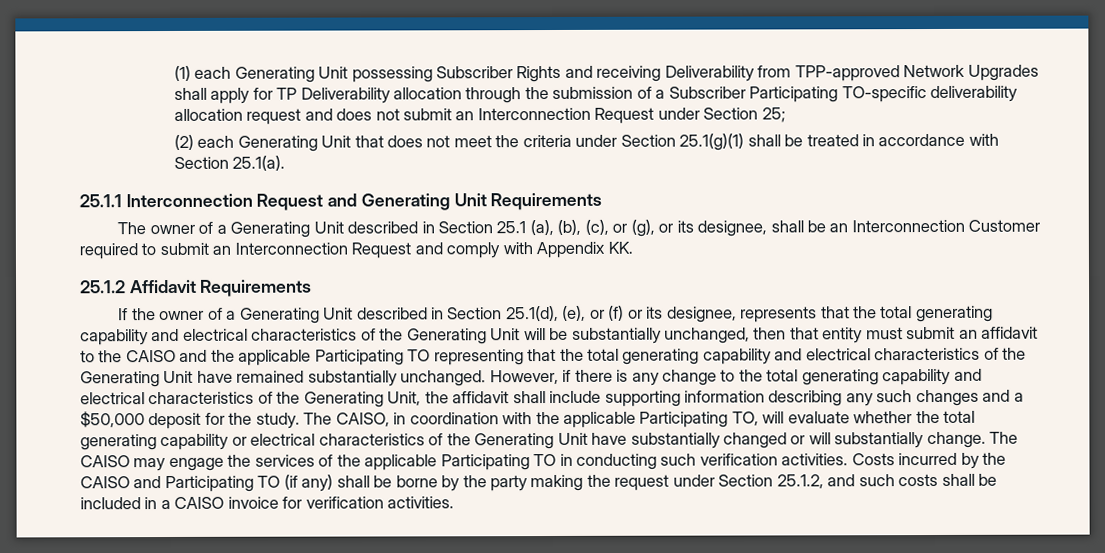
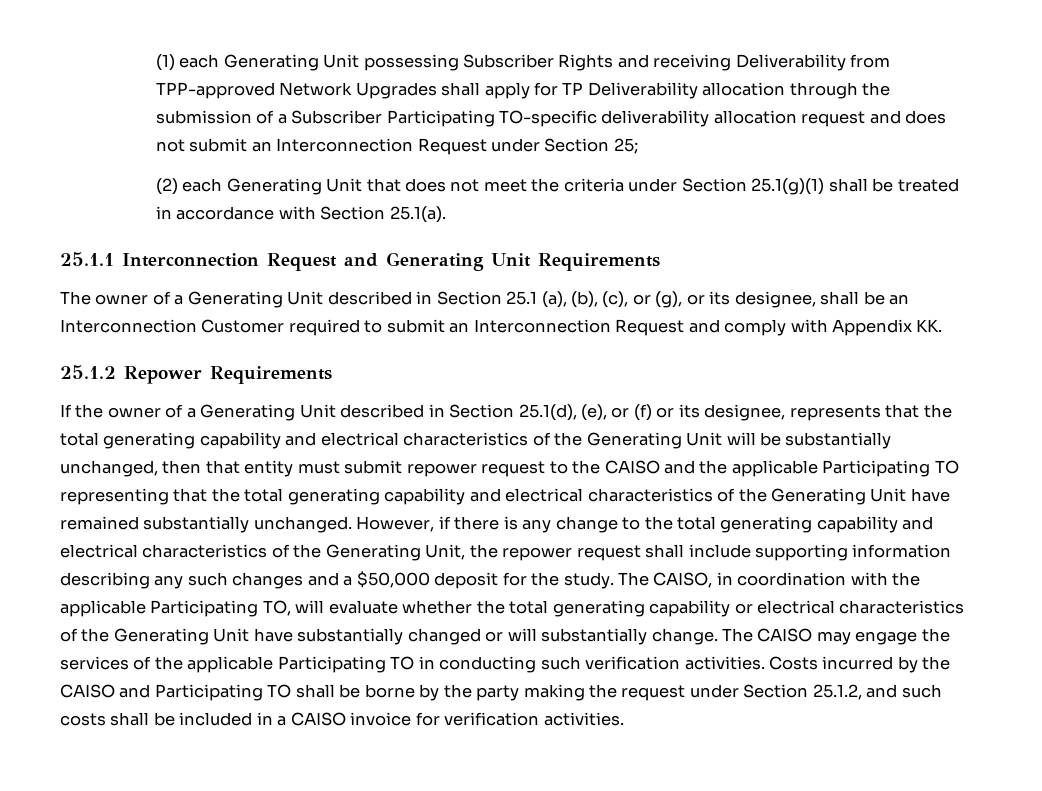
[129,279,197,294] Affidavit -> [124,366,202,384] Repower
[958,326,1039,339] an affidavit -> [406,461,546,477] repower request
[452,391,510,404] affidavit -> [502,545,641,561] repower request
[283,474,334,492] (if any) -> (292, 691) none

